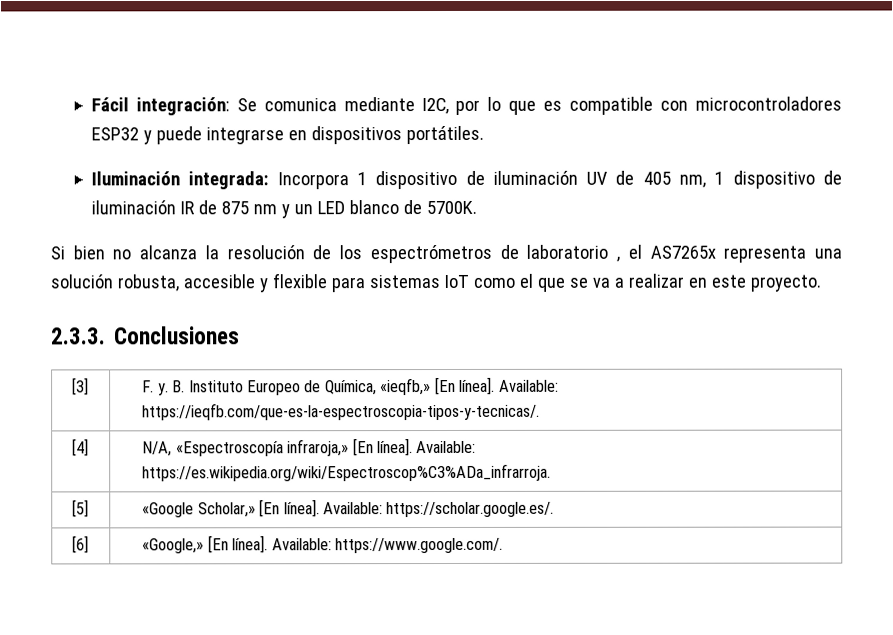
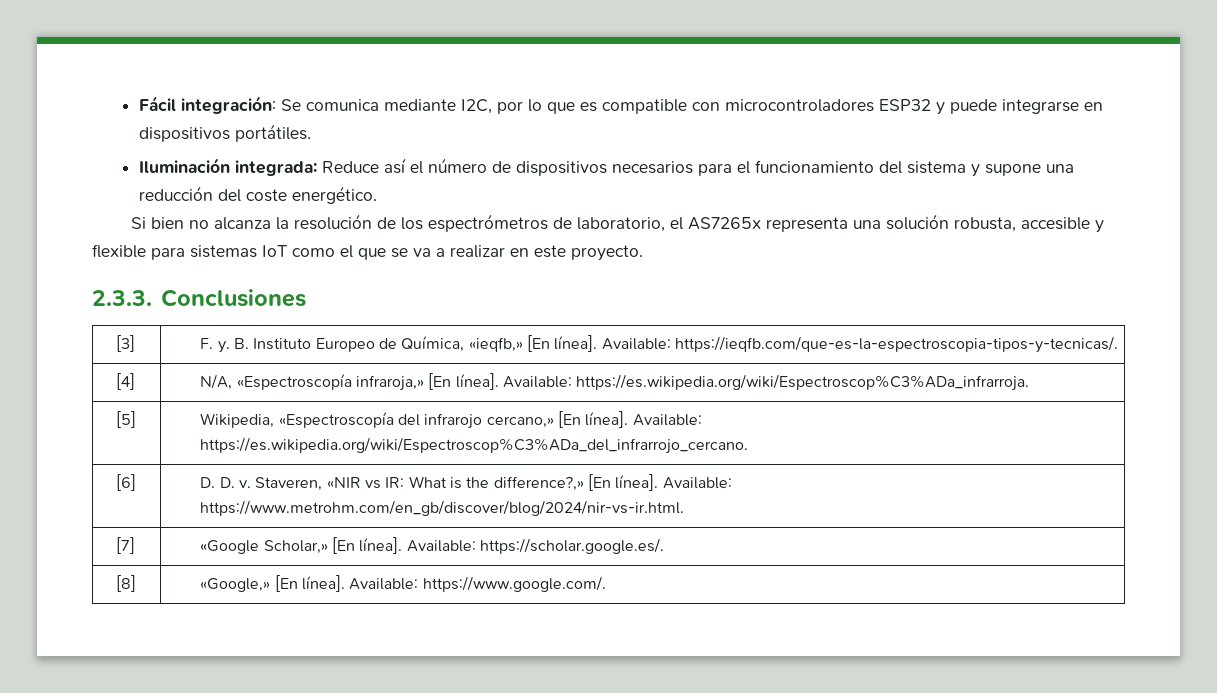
[277,170,842,190] [90,200,477,219] Incorpora 1 dispositivo de iluminación UV de 405 nm, 1 dispositivo de iluminación IR de 875 nm y un LED blanco de 5700K. -> [322,158,1075,177] [139,186,378,204] Reduce así el número de dispositivos necesarios para el funcionamiento del sistema y supone una reducción del coste energético.
[526,244,621,262] laboratorio , -> [576,217,665,232] laboratorio,
(90, 508) none -> [200,411,702,429] [200,437,749,454] [115,474,136,491] [200,474,732,491] [200,500,685,516] [115,537,135,554] | Wikipedia, «Espectroscopía del infrarojo cercano,» [En línea]. Available: https://es.wikipedia.org/wiki/Espectroscop%C3%ADa_del_infrarrojo_cercano. // [6] | D. D. v. Staveren, «NIR vs IR: What is the difference?,» [En línea]. Available: https://www.metrohm.com/en_gb/discover/blog/2024/nir-vs-ir.html. // [7]
[72,535,90,554] [6] -> [115,575,136,592] [8]

